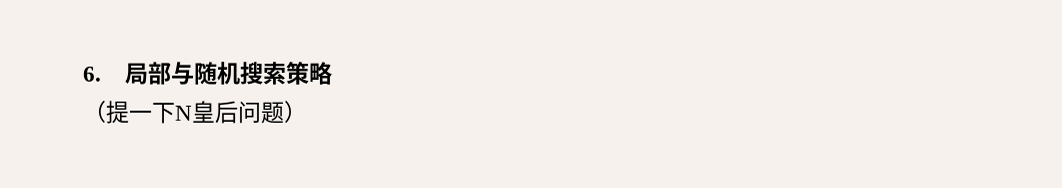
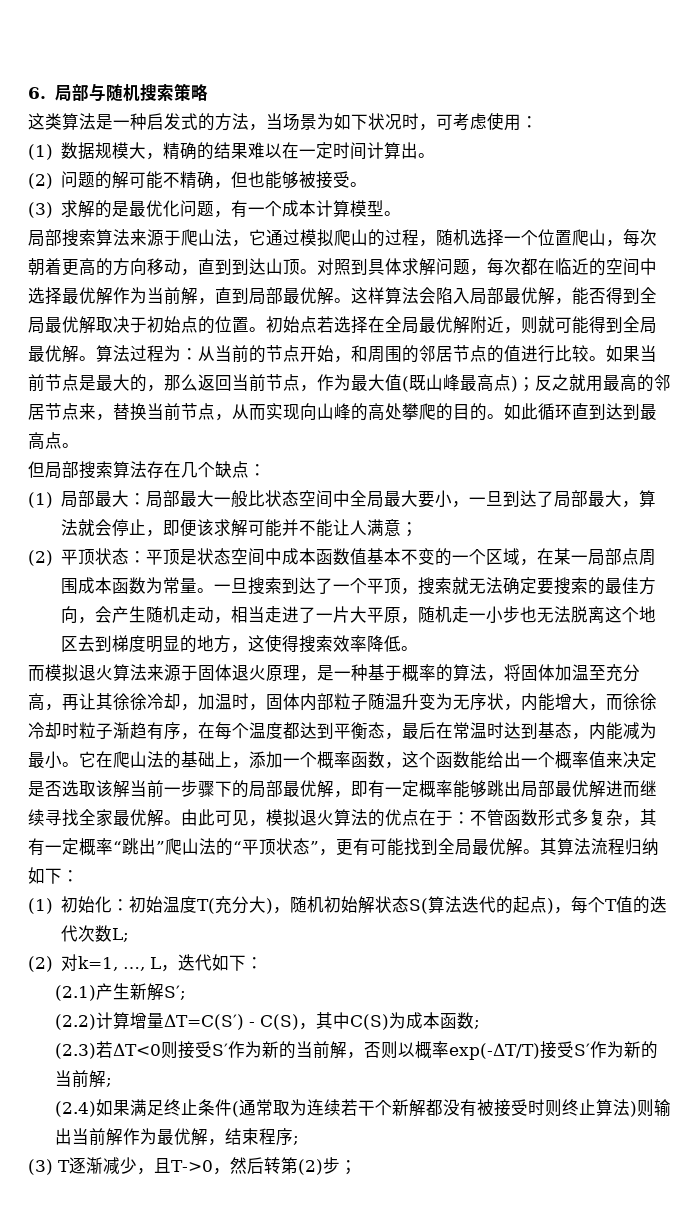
[82,100,307,124] （提一下N皇后问题） -> [28,113,538,131] [28,142,436,160] [28,171,368,189] [28,200,402,218] [28,229,657,247] [28,258,657,276] [28,287,657,305] [28,316,657,334] [28,345,657,363] [28,374,671,392] [28,403,657,421] [28,432,79,450] [28,461,266,479] [28,490,657,508] [61,519,419,537] [28,548,657,566] [61,577,657,595] [61,606,657,624] [61,635,419,653] [28,664,640,682] [28,693,657,711] [28,722,657,740] [28,751,657,769] [28,780,657,798] [28,809,657,827] [28,838,659,856] [28,867,79,884] [28,896,668,914] [61,925,130,942] [28,954,264,972] [55,983,187,1001] [55,1012,481,1030] [55,1041,659,1060] [55,1070,113,1088] [55,1099,672,1117] [55,1128,300,1146] [28,1157,357,1175] 这类算法是一种启发式的方法，当场景为如下状况时，可考虑使用： // (1)数据规模大，精确的结果难以在一定时间计算出。 // (2)问题的解可能不精确，但也能够被接受。 // (3)求解的是最优化问题，有一个成本计算模型。 // 局部搜索算法来源于爬山法，它通过模拟爬山的过程，随机选择一个位置爬山，每次朝着更高的方向移动，直到到达山顶。对照到具体求解问题，每次都在临近的空间中选择最优解作为当前解，直到局部最优解。这样算法会陷入局部最优解，能否得到全局最优解取决于初始点的位置。初始点若选择在全局最优解附近，则就可能得到全局最优解。算法过程为：从当前的节点开始，和周围的邻居节点的值进行比较。如果当前节点是最大的，那么返回当前节点，作为最大值(既山峰最高点)；反之就用最高的邻居节点来，替换当前节点，从而实现向山峰的高处攀爬的目的。如此循环直到达到最高点。 // 但局部搜索算法存在几个缺点： // (1)局部最大：局部最大一般比状态空间中全局最大要小，一旦到达了局部最大，算法就会停止，即便该求解可能并不能让人满意； // (2)平顶状态：平顶是状态空间中成本函数值基本不变的一个区域，在某一局部点周围成本函数为常量。一旦搜索到达了一个平顶，搜索就无法确定要搜索的最佳方向，会产生随机走动，相当走进了一片大平原，随机走一小步也无法脱离这个地区去到梯度明显的地方，这使得搜索效率降低。 // 而模拟退火算法来源于固体退火原理，是一种基于概率的算法，将固体加温至充分高，再让其徐徐冷却，加温时，固体内部粒子随温升变为无序状，内能增大，而徐徐冷却时粒子渐趋有序，在每个温度都达到平衡态，最后在常温时达到基态，内能减为最小。它在爬山法的基础上，添加一个概率函数，这个函数能给出一个概率值来决定是否选取该解当前一步骤下的局部最优解，即有一定概率能够跳出局部最优解进而继续寻找全家最优解。由此可见，模拟退火算法的优点在于：不管函数形式多复杂，其有一定概率“跳出”爬山法的“平顶状态”，更有可能找到全局最优解。其算法流程归纳如下： // (1)初始化：初始温度T(充分大)，随机初始解状态S(算法迭代的起点)，每个T值的迭代次数L; // (2)对k=1, …, L，迭代如下： // (2.1)产生新解S′; // (2.2)计算增量ΔT=C(S′) - C(S)，其中C(S)为成本函数; // (2.3)若ΔT<0则接受S′作为新的当前解，否则以概率exp(-ΔT/T)接受S′作为新的当前解; // (2.4)如果满足终止条件(通常取为连续若干个新解都没有被接受时则终止算法)则输出当前解作为最优解，结束程序; // (3) T逐渐减少，且T->0，然后转第(2)步；

